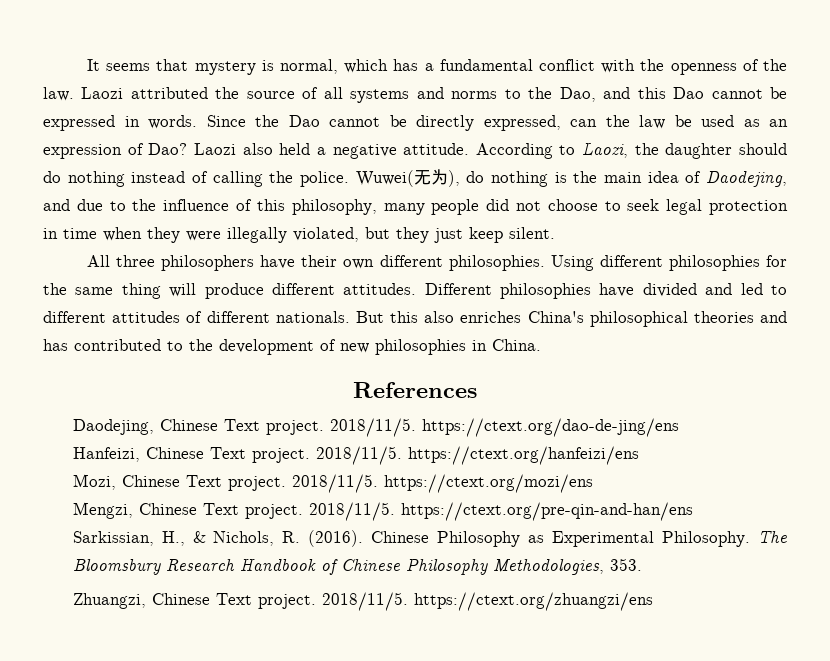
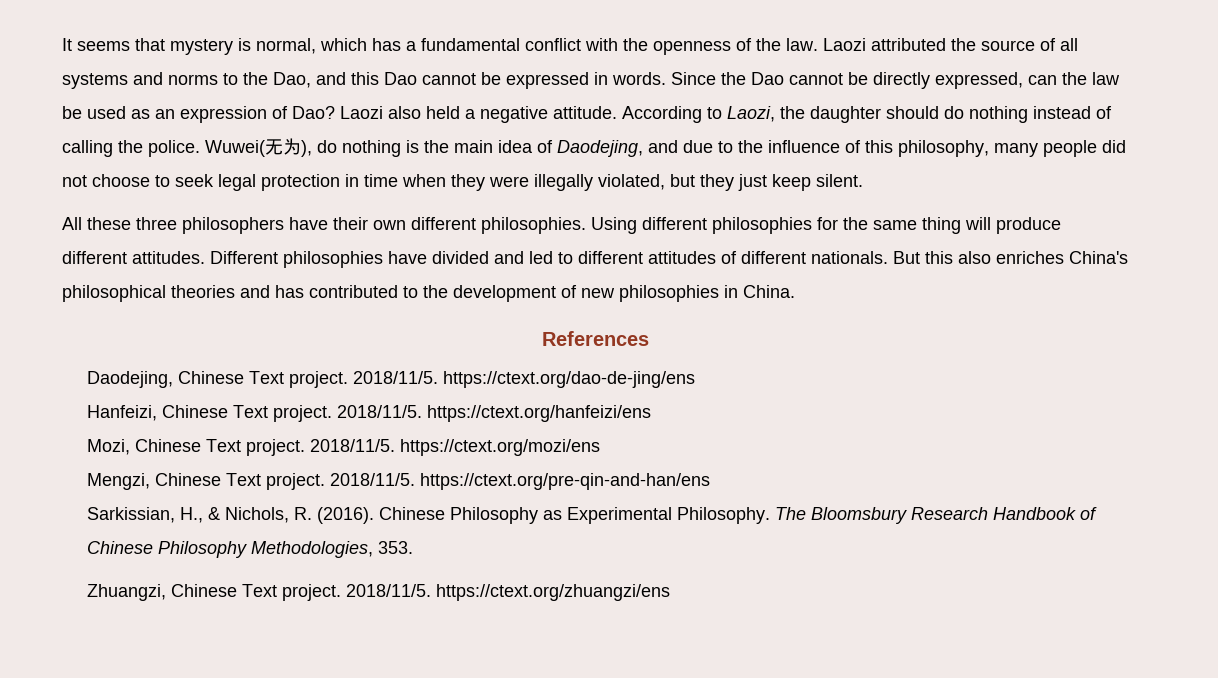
(110, 261) none -> [87,217,131,230] these

